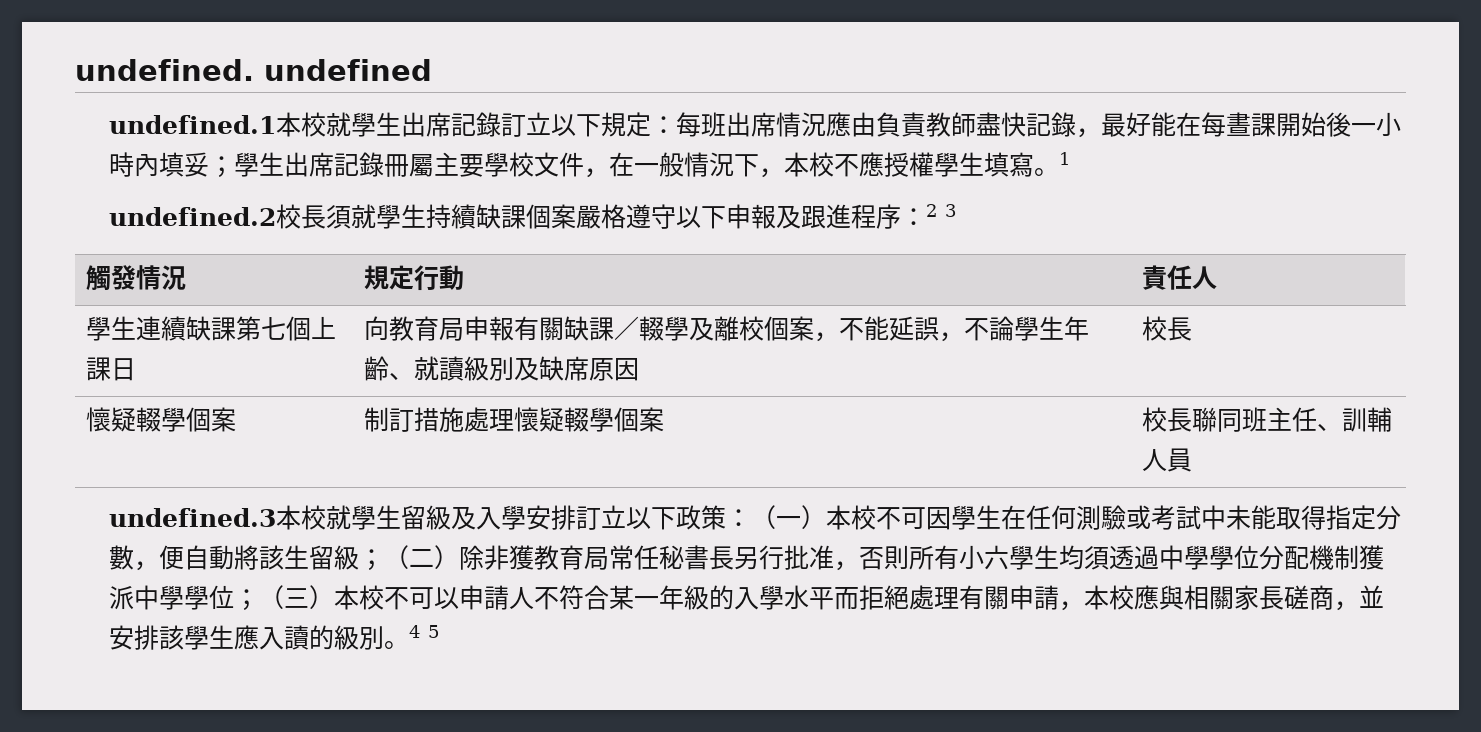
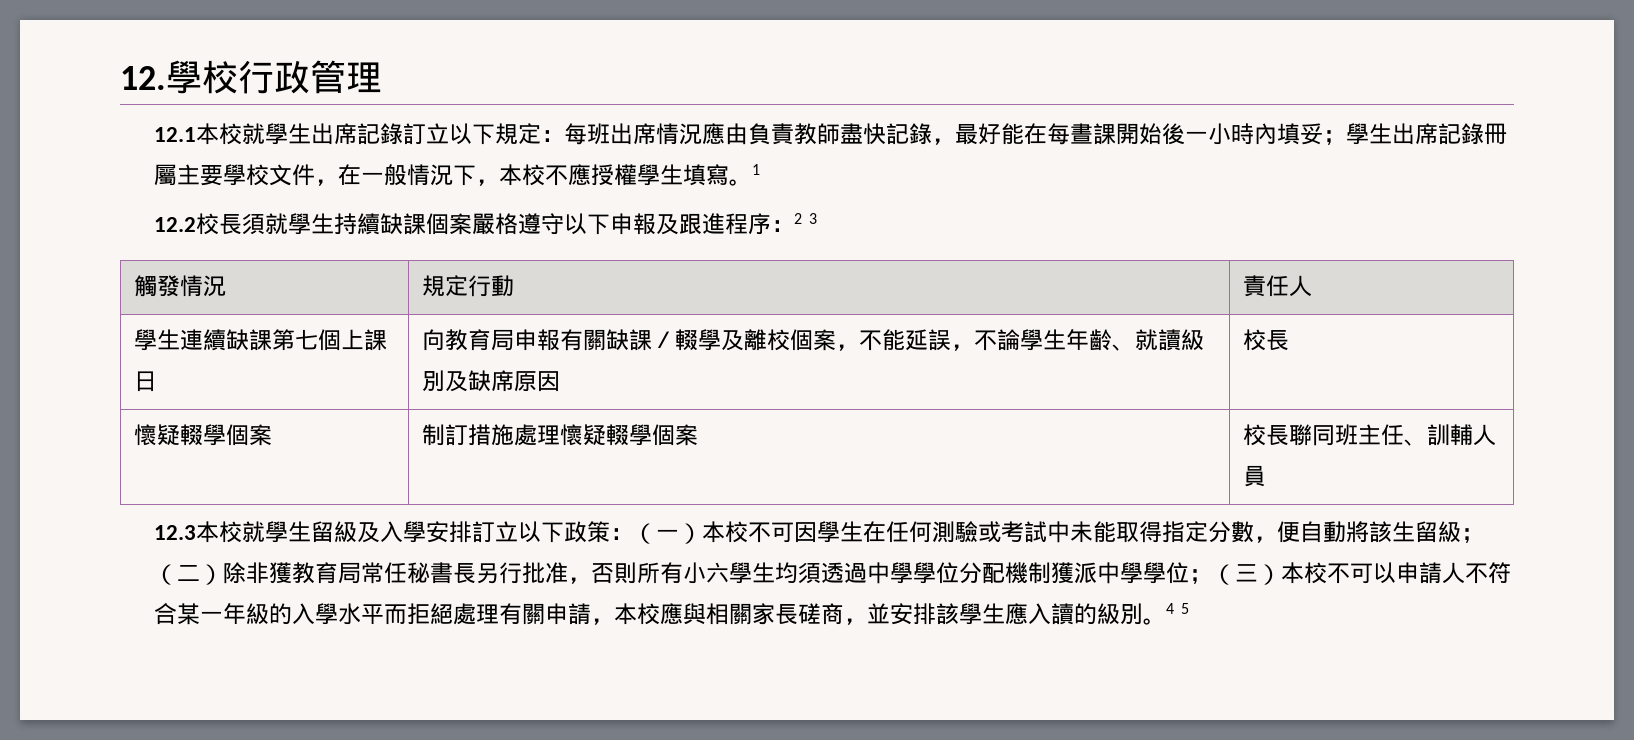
[75,59,432,81] [108,115,276,134] undefined. undefined // undefined.1 -> [120,60,382,94] [154,127,197,142] 12.學校行政管理 // 12.1
[108,207,276,226] undefined.2 -> [154,217,197,232] 12.2
[108,508,276,527] undefined.3 -> [154,525,197,540] 12.3

